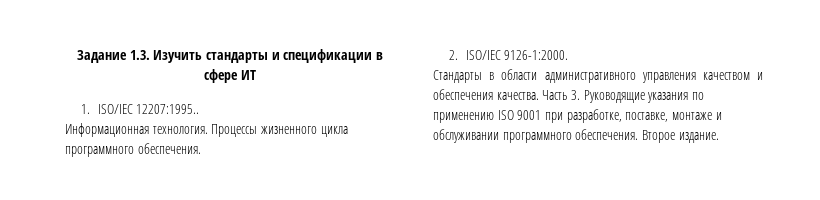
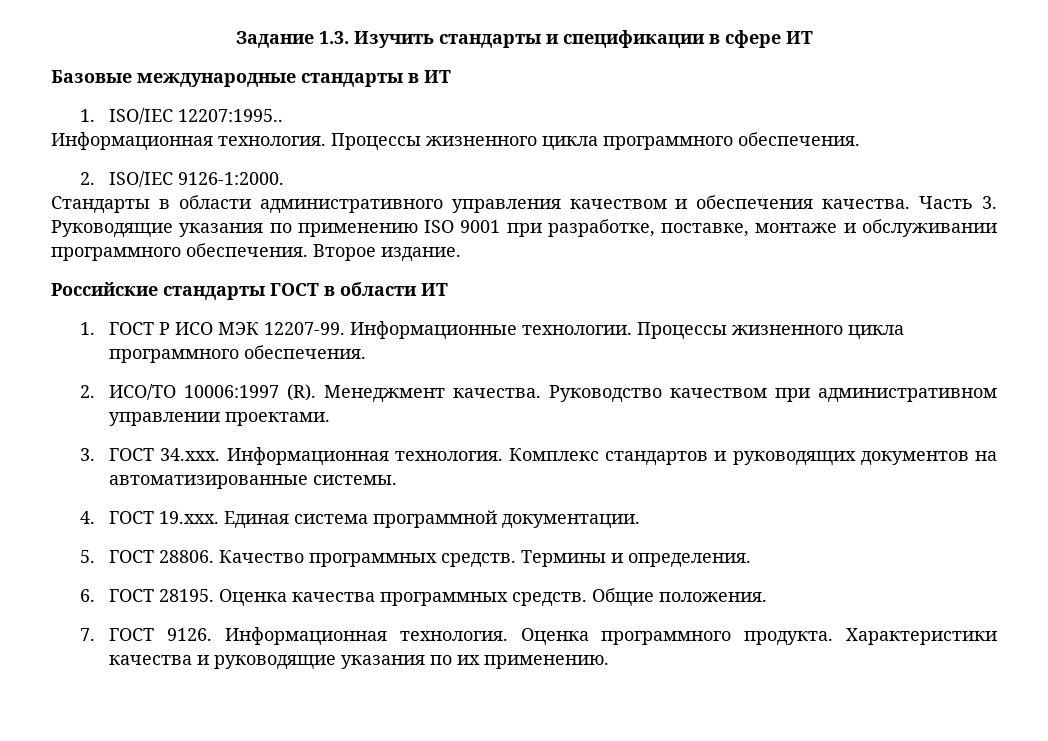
(256, 75) none -> [51,70,451,87] // Базовые международные стандарты в ИТ
(719, 137) none -> [51,282,448,300] [80,321,905,340] [109,345,367,363] [80,384,997,403] [109,412,331,426] [80,447,997,466] [109,475,398,489] [80,510,641,529] [80,550,752,568] [80,588,768,607] [80,627,997,646] [109,655,610,670] // Российские стандарты ГОСТ в области ИТ // 1. ГОСТ Р ИСО МЭК 12207-99. Информационные технологии. Процессы жизненного цикла программного обеспечения. // 2. ИСО/ТО 10006:1997 (R). Менеджмент качества. Руководство качеством при административном управлении проектами. // 3. ГОСТ 34.ххх. Информационная технология. Комплекс стандартов и руководящих документов на автоматизированные системы. // 4. ГОСТ 19.ххх. Единая система программной документации. // 5. ГОСТ 28806. Качество программных средств. Термины и определения. // 6. ГОСТ 28195. Оценка качества программных средств. Общие положения. // 7. ГОСТ 9126. Информационная технология. Оценка программного продукта. Характеристики качества и руководящие указания по их применению.

